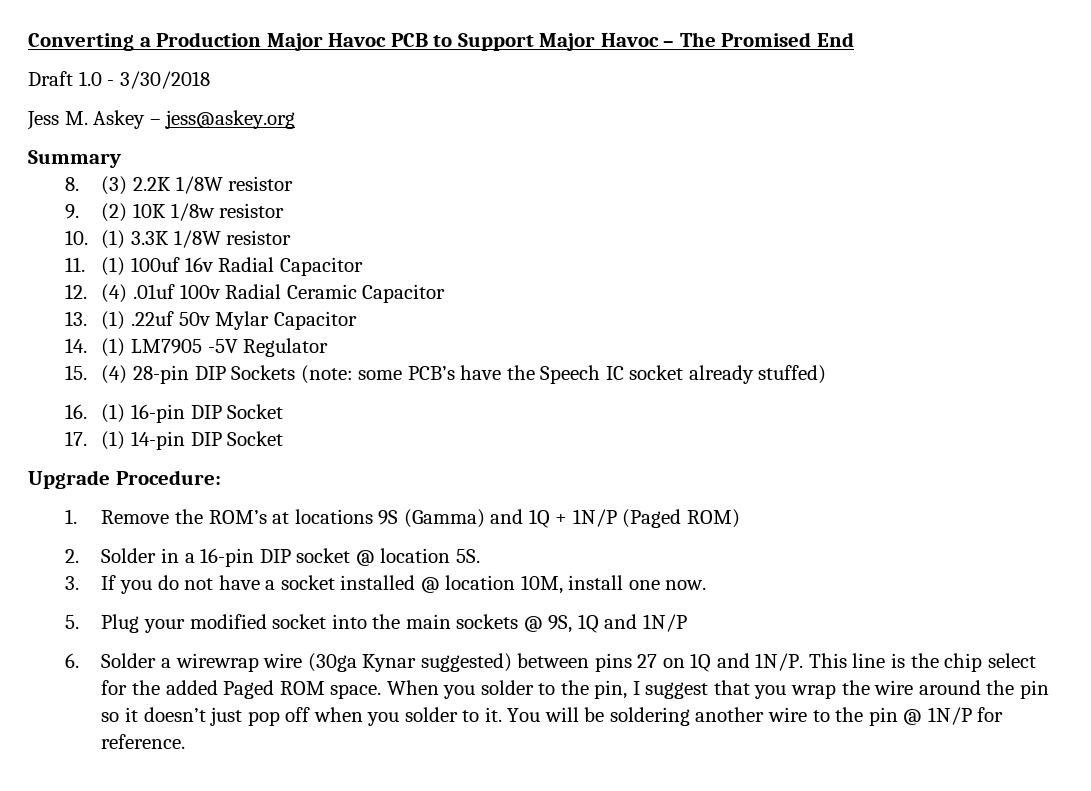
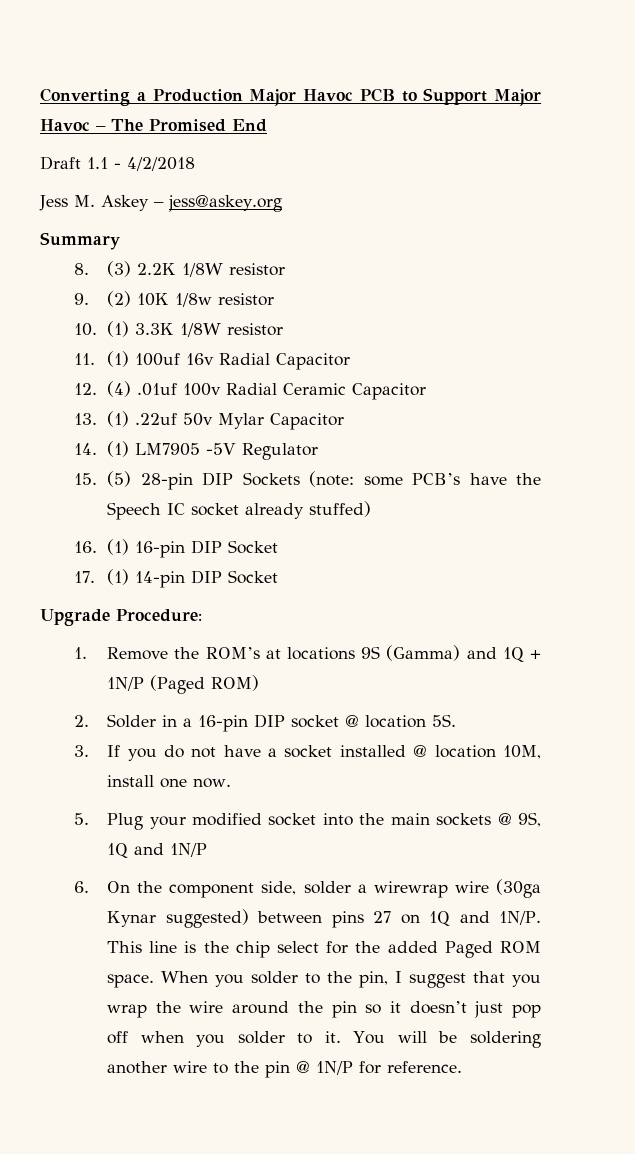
[78,71,210,89] 1.0 - 3/30/2018 -> [87,157,195,171] 1.1 - 4/2/2018
[101,365,128,384] (4) -> [107,471,132,487] (5)
[101,653,157,668] Solder -> [107,881,351,898] On the component side, solder

